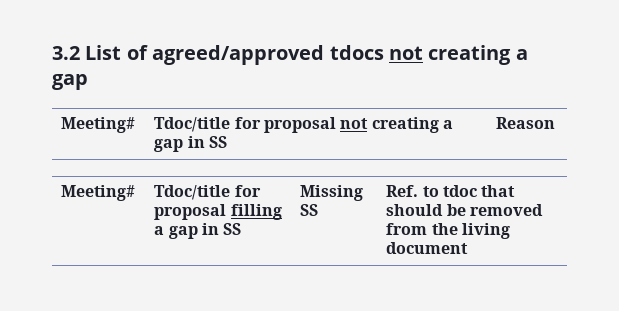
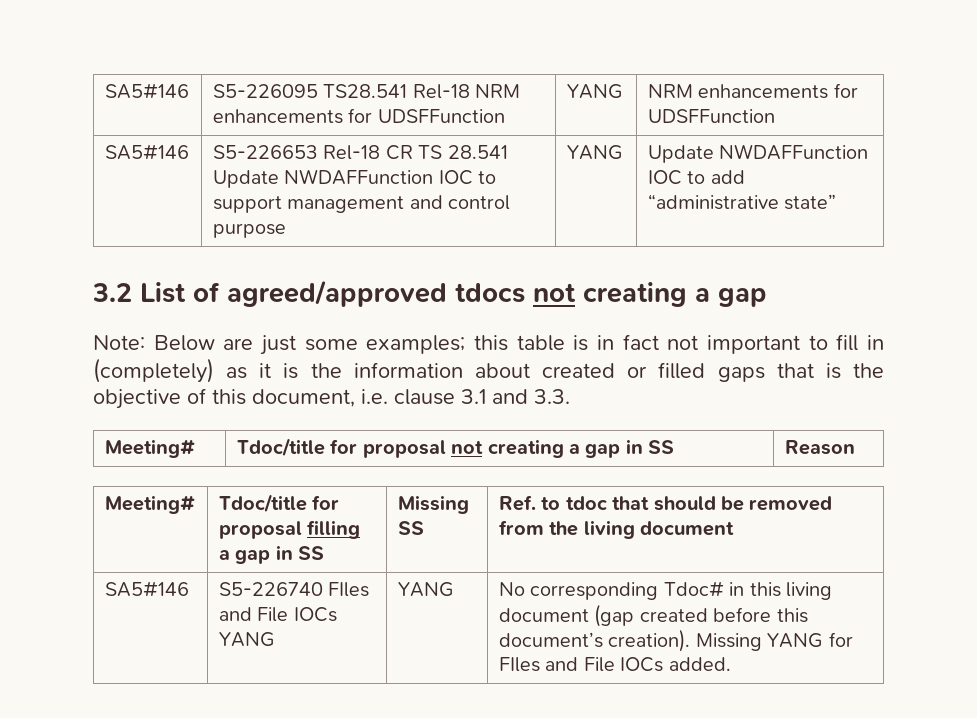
(52, 53) none -> [104,83,189,99] [212,84,521,99] [212,108,505,124] [566,84,623,99] [647,83,858,99] [647,109,775,123] [104,144,189,160] [212,145,508,160] [212,169,497,188] [212,195,511,213] [212,223,286,238] [566,145,623,160] [647,144,869,163] [647,170,745,185] [647,194,837,210] SA5#146 | S5-226095 TS28.541 Rel-18 NRM enhancements for UDSFFunction | YANG | NRM enhancements for UDSFFunction // SA5#146 | S5-226653 Rel-18 CR TS 28.541 Update NWDAFFunction IOC to support management and control purpose | YANG | Update NWDAFFunction IOC to add “administrative state” //
(88, 82) none -> [93,334,884,355] [93,358,885,383] [93,388,570,409] // Note: Below are just some examples; this table is in fact not important to fill in (completely) as it is the information about created or filled gaps that is the objective of this document, i.e. clause 3.1 and 3.3.
(469, 248) none -> [104,581,189,597] [218,582,370,597] [218,607,337,622] [218,632,275,647] [397,582,454,597] [498,581,832,600] [498,604,808,627] [498,629,853,652] [498,657,731,672] // SA5#146 | S5-226740 FIles and File IOCs YANG | YANG | No corresponding Tdoc# in this living document (gap created before this document’s creation). Missing YANG for FIles and File IOCs added.

